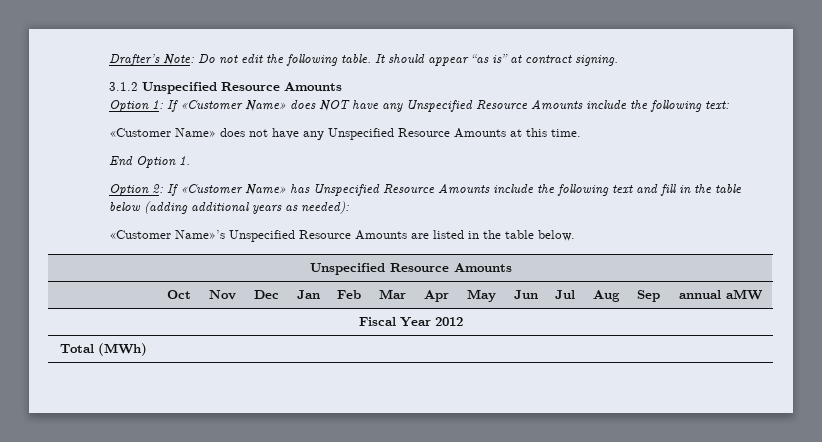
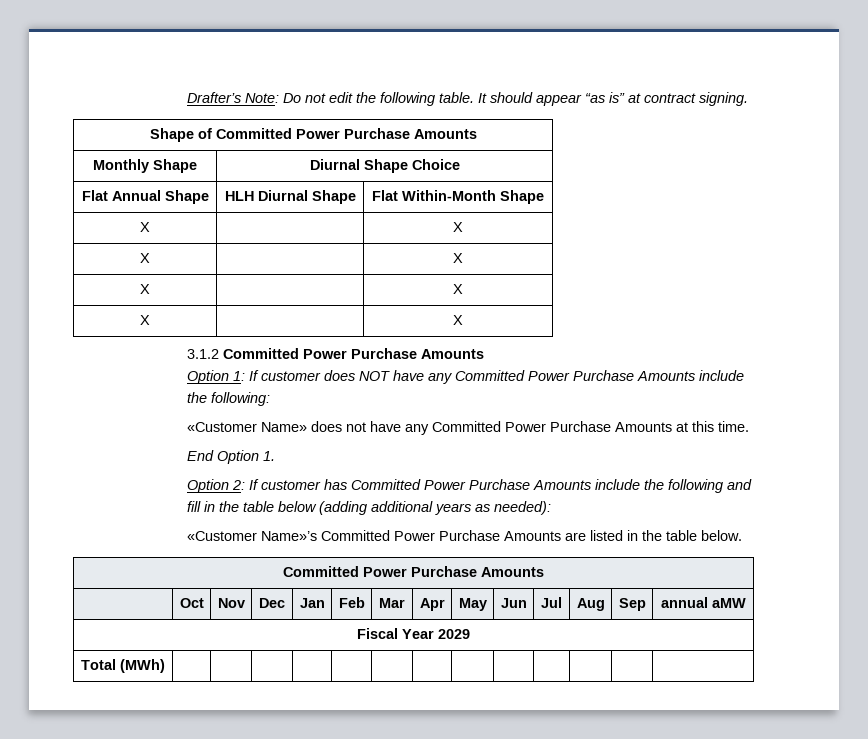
[108,82,280,94] // 3.1.2 Unspecified Resource -> [149,128,477,142] [93,159,197,173] [309,159,460,173] [81,190,209,204] [224,190,356,204] [372,190,544,204] [140,222,150,232] [453,222,464,232] [140,253,150,263] [453,253,464,263] [140,284,150,294] [453,284,464,294] [140,315,150,325] [453,315,464,325] [187,348,418,359] // Shape of Committed Power Purchase Amounts // Monthly Shape | Diurnal Shape Choice // Flat Annual Shape | HLH Diurnal Shape | Flat Within-Month Shape // X | | X // X | | X // X | | X // X | | X // 3.1.2 Committed Power Purchase
[179,100,286,112] «Customer Name» -> [261,371,322,381] customer
[405,99,729,112] Unspecified Resource Amounts include the following text: -> [455,370,745,381] [187,392,271,406] Committed Power Purchase Amounts include the following:
[327,128,450,140] Unspecified Resource -> [432,421,612,432] Committed Power Purchase
[179,183,633,196] «Customer Name» has Unspecified Resource Amounts include the following text -> [261,479,724,493] customer has Committed Power Purchase Amounts include the following
[228,230,351,242] Unspecified Resource -> [321,530,501,541] Committed Power Purchase
[309,263,449,275] Unspecified Resource -> [283,566,477,577] Committed Power Purchase
[434,317,463,326] 2012 -> [438,629,470,639] 2029

